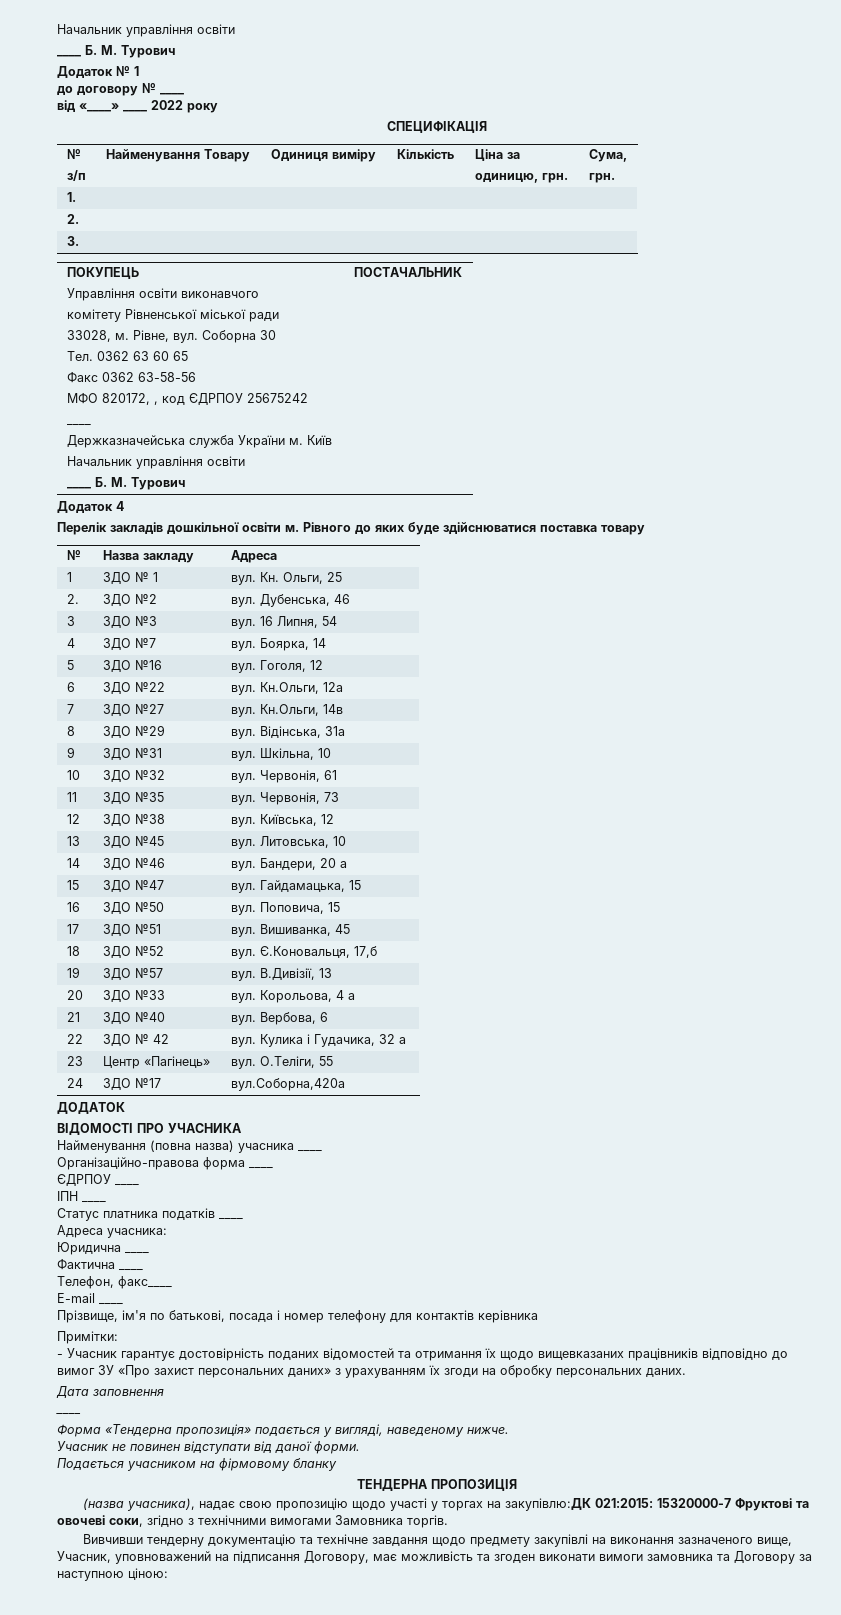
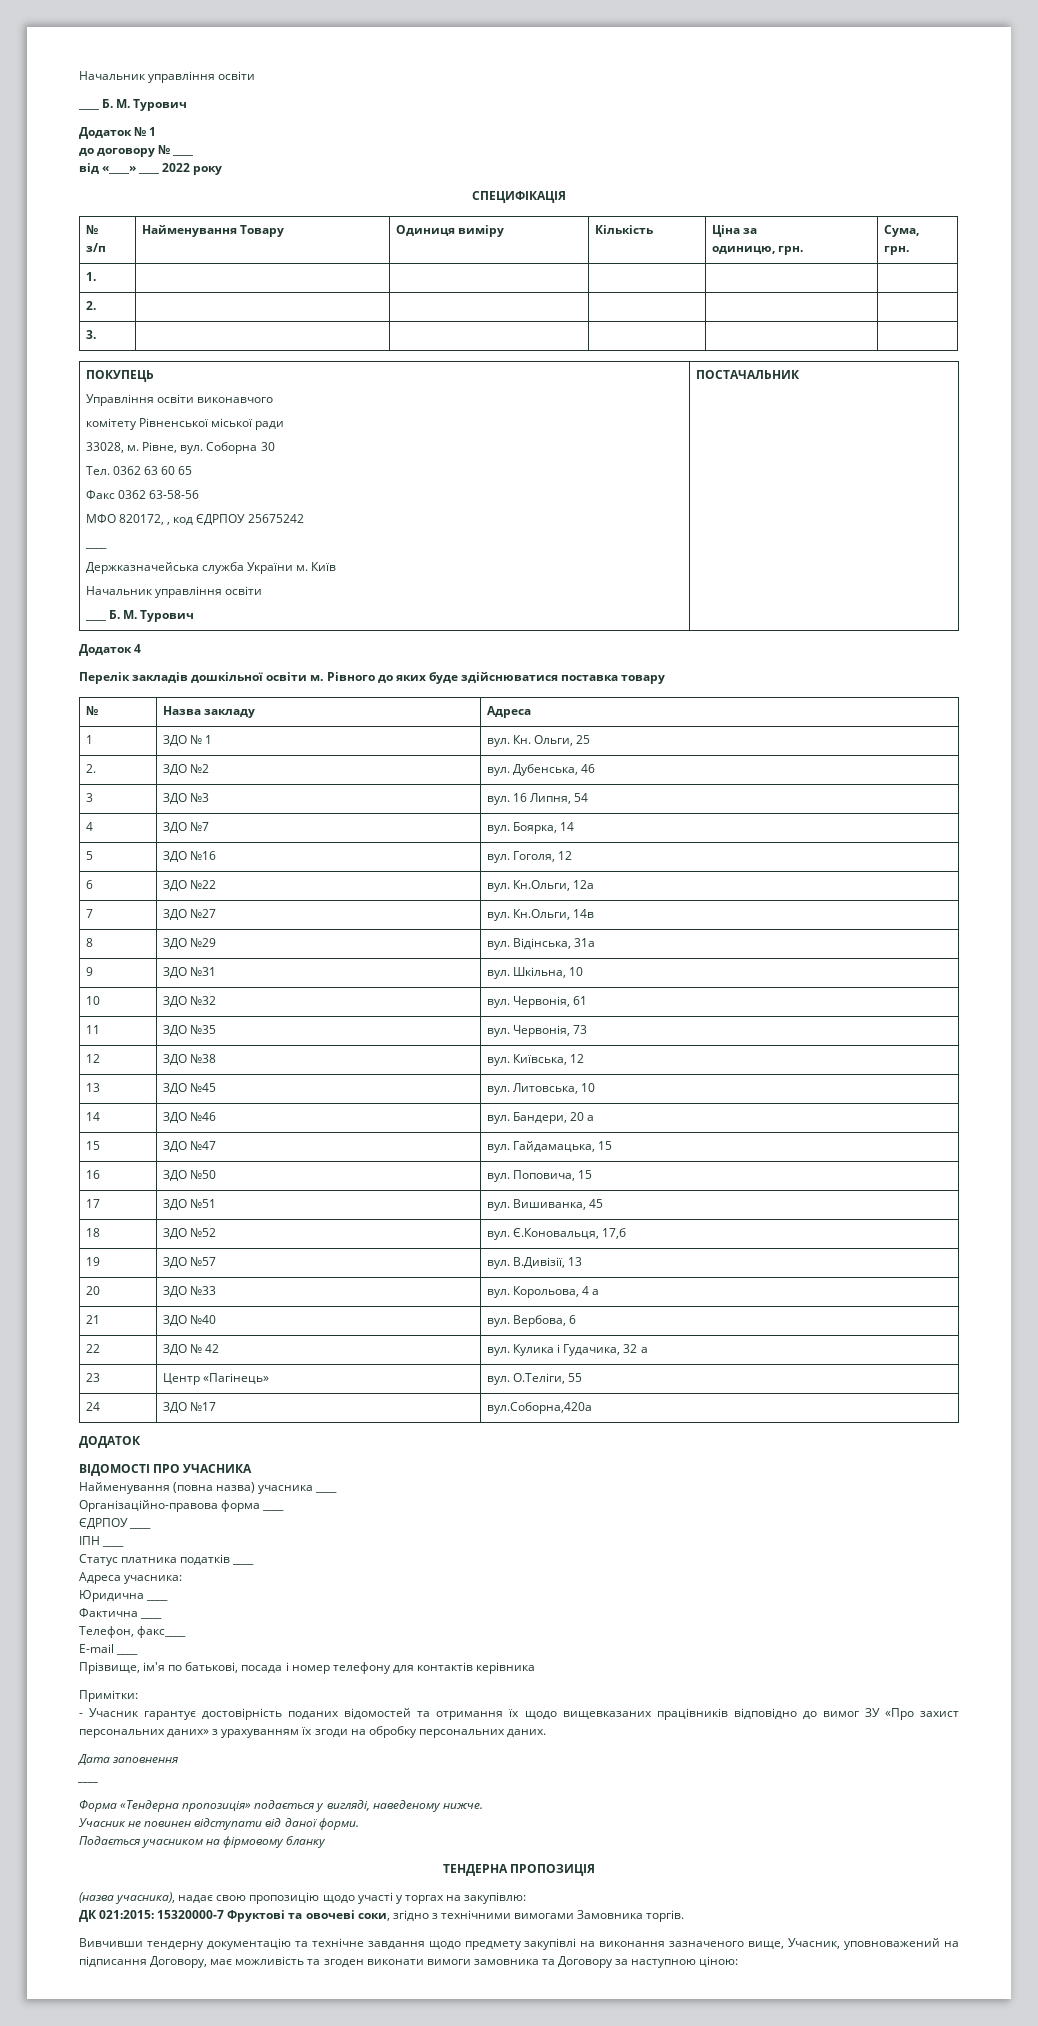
[504,1498,591,1511] закупівлю:ДК -> [464,1892,527,1904] [79,1910,97,1922] закупівлю: // ДК

